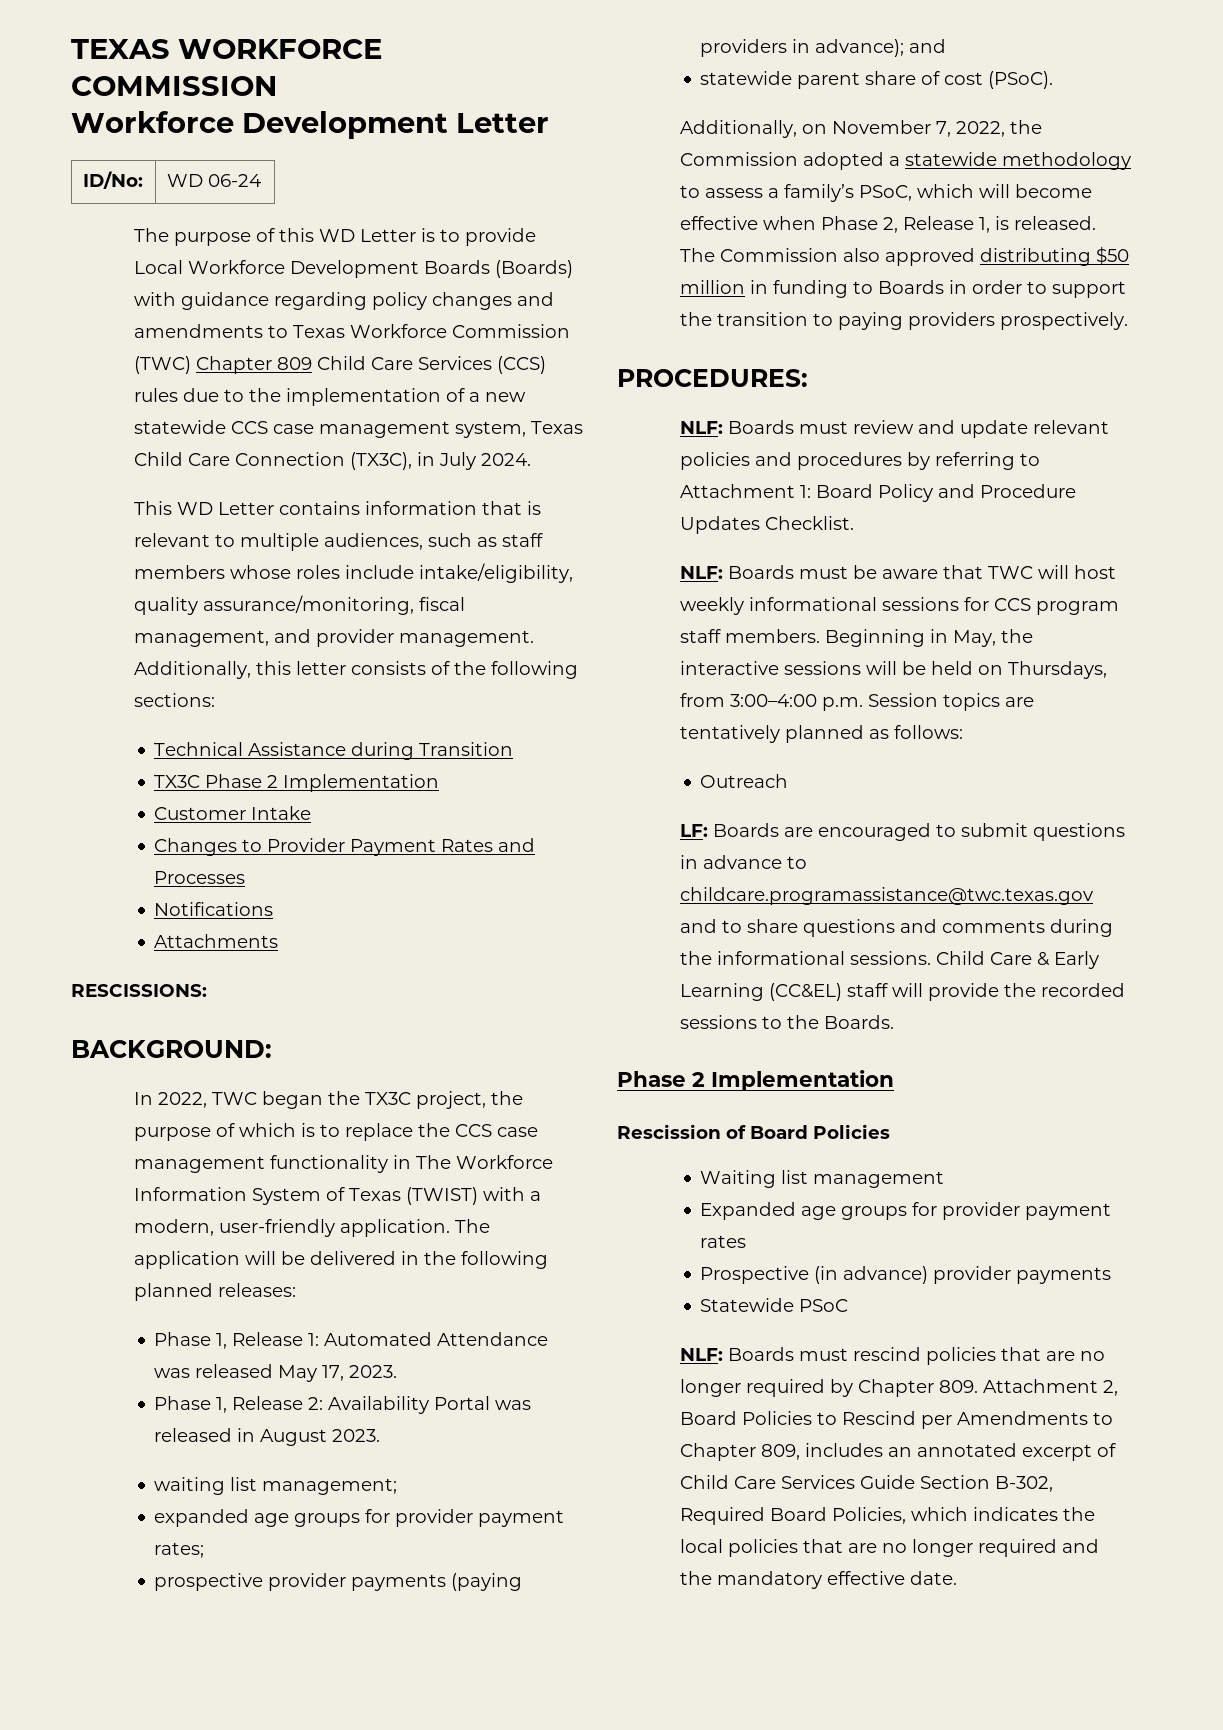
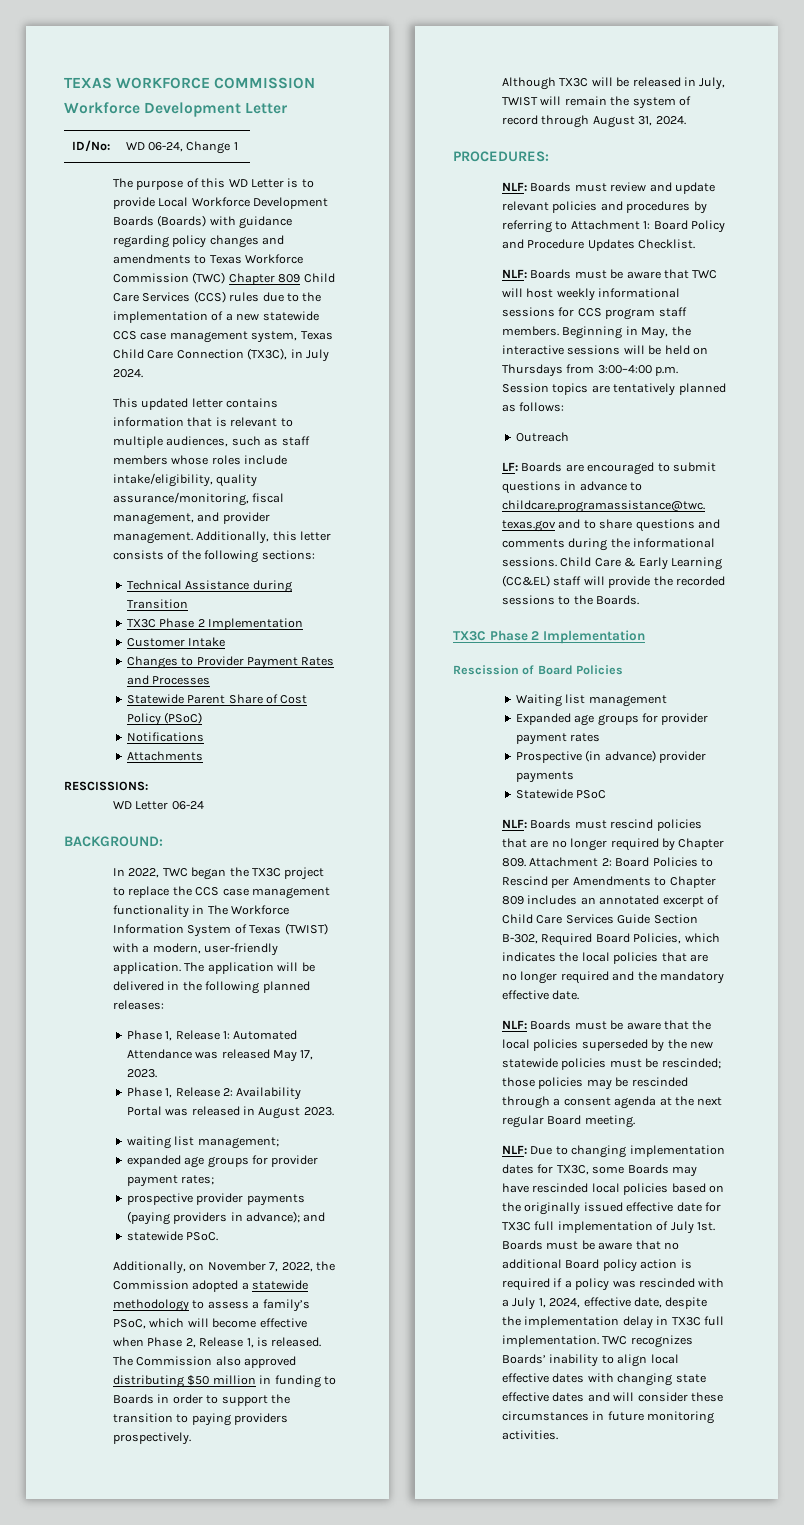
[207,174,261,187] 06-24 -> [148,141,238,154] 06-24, Change 1
[177,502,275,515] WD Letter -> [141,398,223,410] updated letter
(246, 877) none -> [126,694,308,704] [126,712,203,726] // Statewide Parent Share of Cost Policy (PSoC)
(207, 990) none -> [113,801,204,810] // WD Letter 06-24
[416,1091,524,1109] [134,1123,316,1141] project, the purpose of which is -> [284,867,325,880] project
[797,71,1054,89] parent share of cost (PSoC). -> [186,1232,219,1241] PSoC.
(1129, 321) none -> [502,77,726,90] [502,96,691,109] [502,115,686,128] // Although TX3C will be released in July, TWIST will remain the system of record through August 31, 2024.
[1008,661,1108,679] Thursdays, -> [502,364,564,377] Thursdays
(895, 1022) none -> [453,631,486,641] TX3C
[1103,1380,1119,1396] 2, -> [601,858,612,866] 2:
[761,1444,801,1460] 809, -> [502,896,525,905] 809
(958, 1578) none -> [502,1020,712,1030] [502,1039,713,1052] [502,1058,721,1070] [502,1077,688,1090] [502,1096,723,1109] [502,1115,635,1128] [502,1145,725,1158] [502,1164,697,1177] [502,1183,724,1195] [502,1202,721,1215] [502,1221,715,1234] [502,1240,679,1250] [502,1259,692,1272] [502,1278,725,1291] [502,1297,708,1310] [502,1316,724,1329] [502,1335,693,1348] [502,1354,679,1367] [502,1373,706,1386] [502,1392,723,1402] [502,1411,715,1424] [502,1430,559,1440] // NLF: Boards must be aware that the local policies superseded by the new statewide policies must be rescinded; those policies may be rescinded through a consent agenda at the next regular Board meeting. // NLF: Due to changing implementation dates for TX3C, some Boards may have rescinded local policies based on the originally issued effective date for TX3C full implementation of July 1st. Boards must be aware that no additional Board policy action is required if a policy was rescinded with a July 1, 2024, effective date, despite the implementation delay in TX3C full implementation. TWC recognizes Boards’ inability to align local effective dates with changing state effective dates and will consider these circumstances in future monitoring activities.

